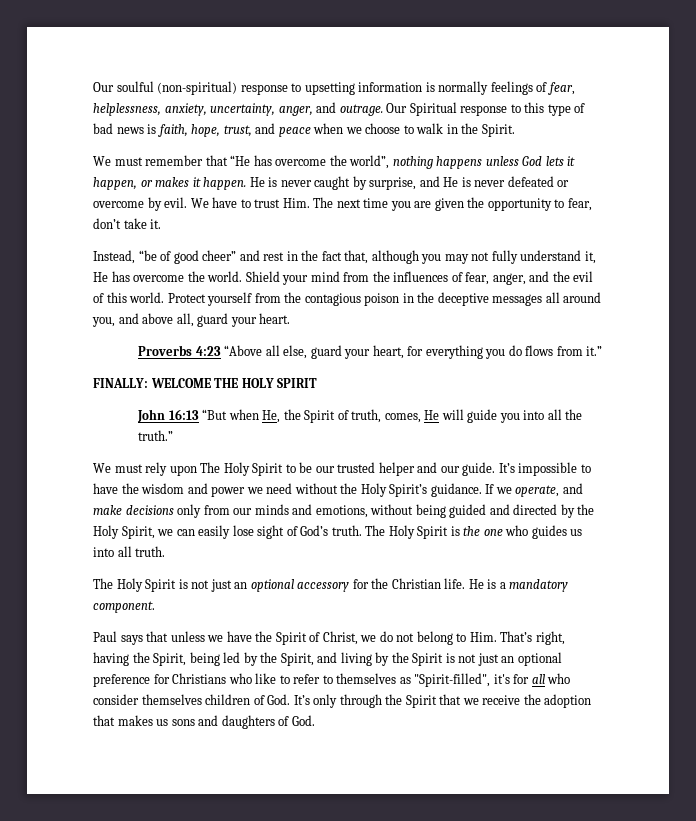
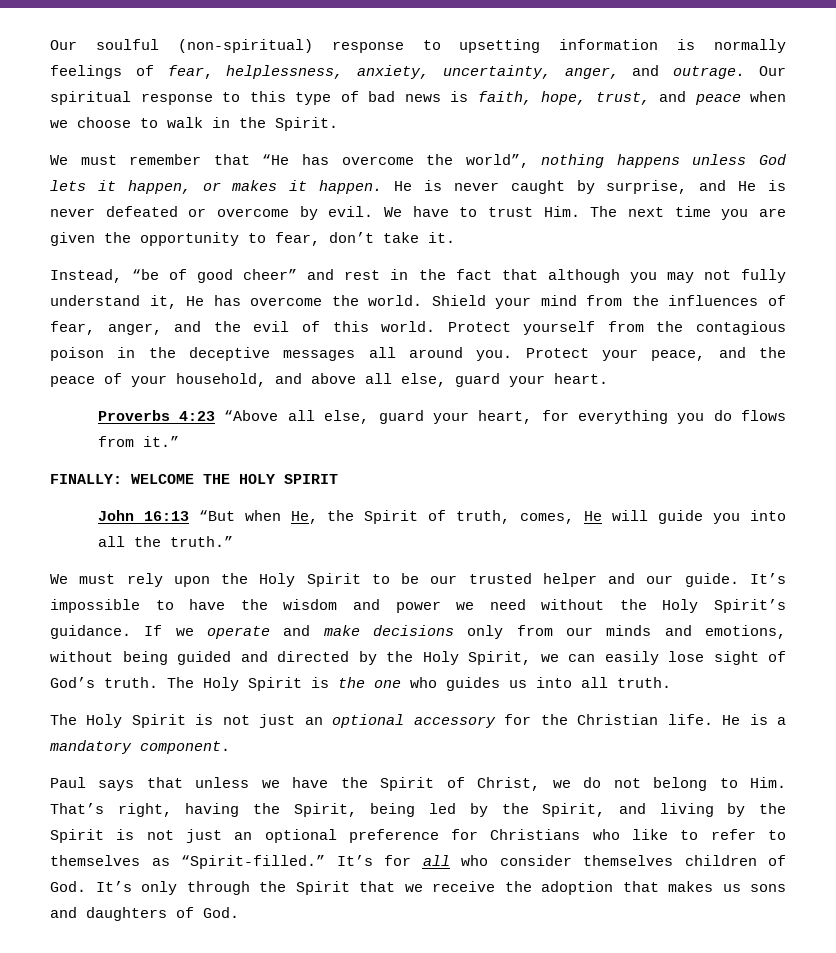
[409,102,457,116] Spiritual -> [50,91,131,105] spiritual
[344,250,369,264] that, -> [501,269,538,280] that
[92,313,194,327] you, and above all, -> [476,347,787,361] [50,373,446,387] you. Protect your peace, and the peace of your household, and above all else,
[200,462,221,473] The -> [221,573,249,584] the
[515,485,560,497] operate, -> [207,626,270,639] operate
[414,673,510,687] "Spirit-filled", it's -> [181,855,373,869] “Spirit-filled.” It’s

